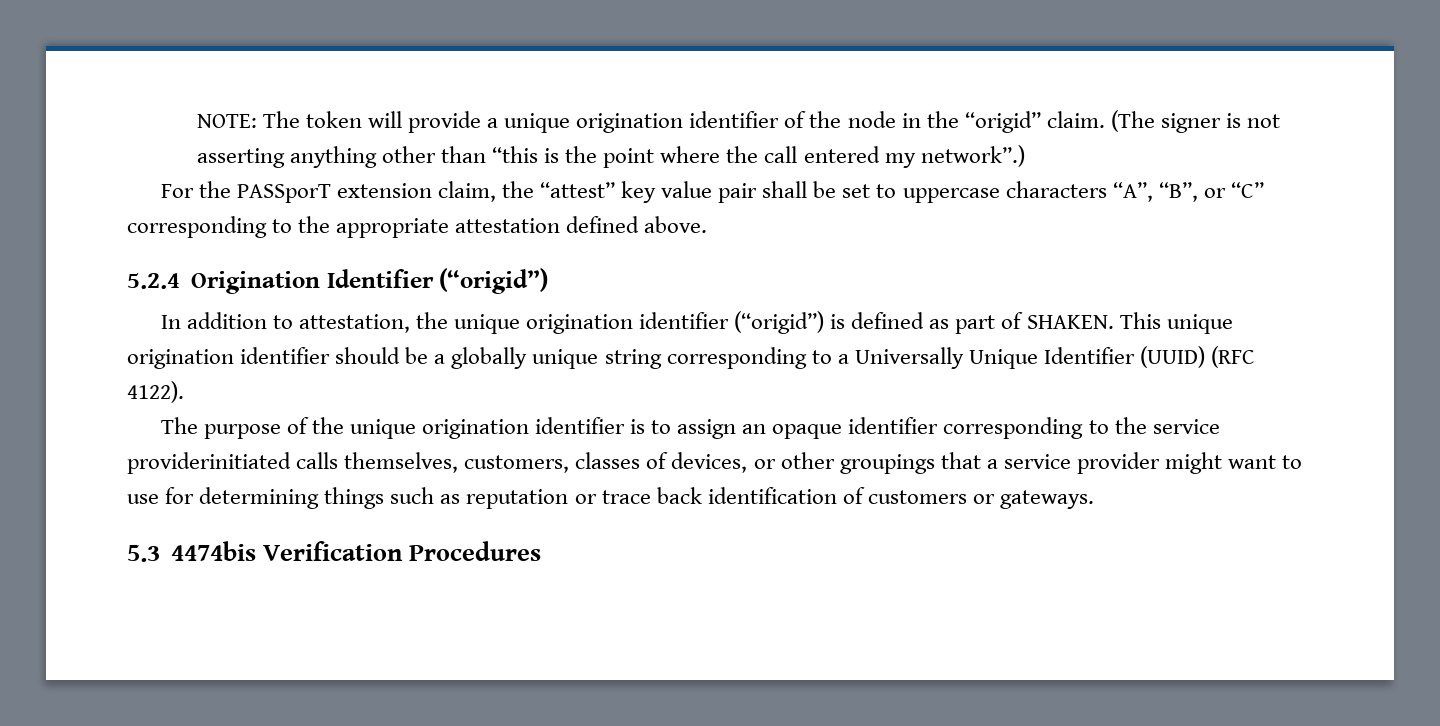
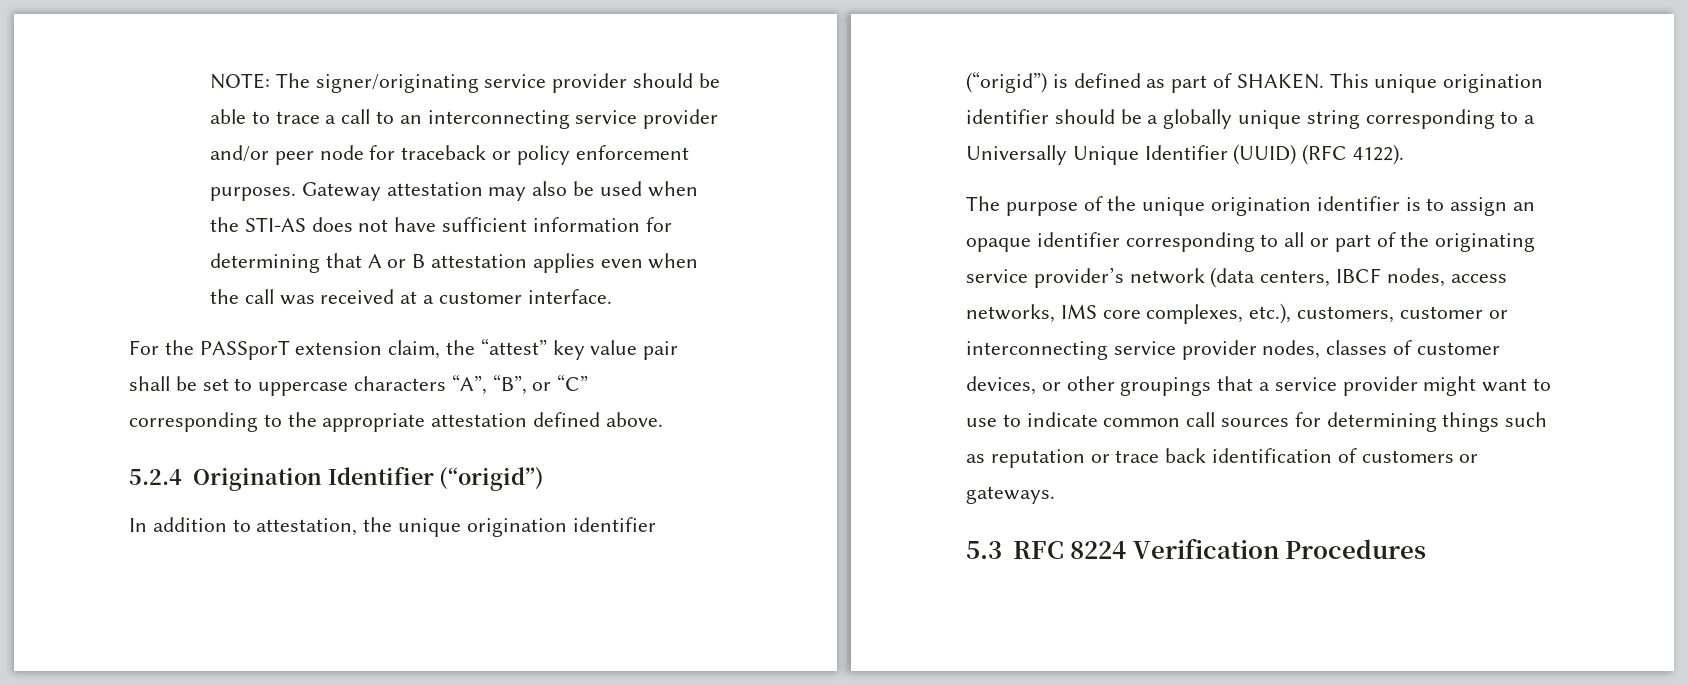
[305,110,1281,133] [196,145,1025,168] token will provide a unique origination identifier of the node in the “origid” claim. (The signer is not asserting anything other than “this is the point where the call entered my network”.) -> [315,73,720,93] [210,109,719,129] [210,145,689,165] [210,181,698,201] [210,217,672,232] [210,253,699,273] [210,289,612,305] signer/originating service provider should be able to trace a call to an interconnecting service provider and/or peer node for traceback or policy enforcement purposes. Gateway attestation may also be used when the STI-AS does not have sufficient information for determining that A or B attestation applies even when the call was received at a customer interface.
[1114,417,1220,434] [127,452,570,474] the service providerinitiated calls themselves, customers, -> [1284,232,1536,252] [966,267,1507,288] [966,303,1508,324] [966,340,1321,360] all or part of the originating service provider’s network (data centers, IBCF nodes, access networks, IMS core complexes, etc.), customers, customer or interconnecting service provider nodes,
(669, 460) none -> [1416,342,1500,355] customer
(159, 499) none -> [1002,412,1290,427] to indicate common call sources
[171,541,257,561] 4474bis -> [1012,541,1127,559] RFC 8224

